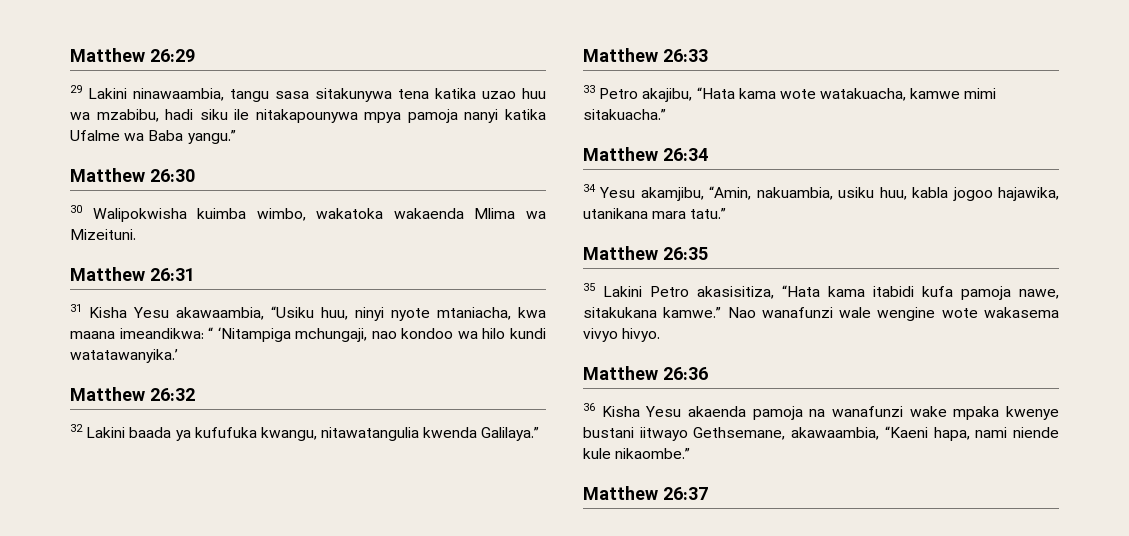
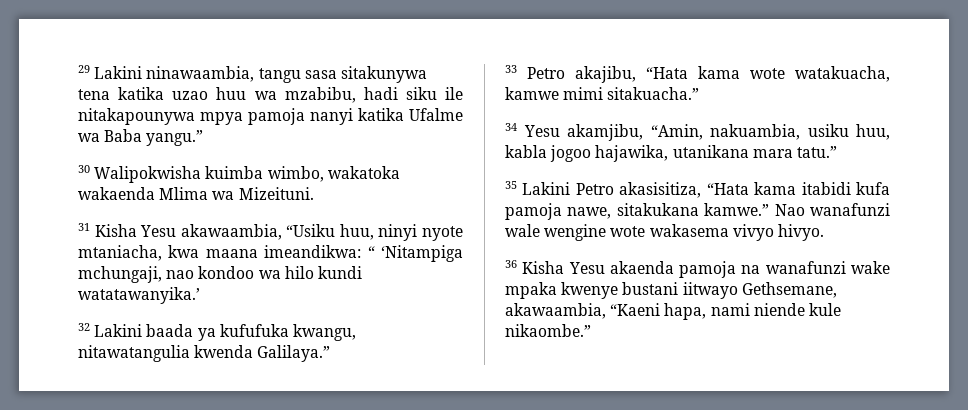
[70,48,195,62] Matthew 26:29 // -> (78, 69) none
[70,168,195,182] // Matthew 26:30 -> (204, 138) none
[70,267,195,281] // Matthew 26:31 -> (314, 193) none
[70,387,195,401] // Matthew 26:32 -> (200, 295) none
[583,48,708,62] // Matthew 26:33 -> (331, 353) none
[583,147,708,161] // Matthew 26:34 -> (700, 93) none
[583,246,708,260] // Matthew 26:35 -> (837, 152) none
[583,366,708,380] // Matthew 26:36 -> (824, 232) none
[583,486,708,500] // Matthew 26:37 -> (591, 330) none

